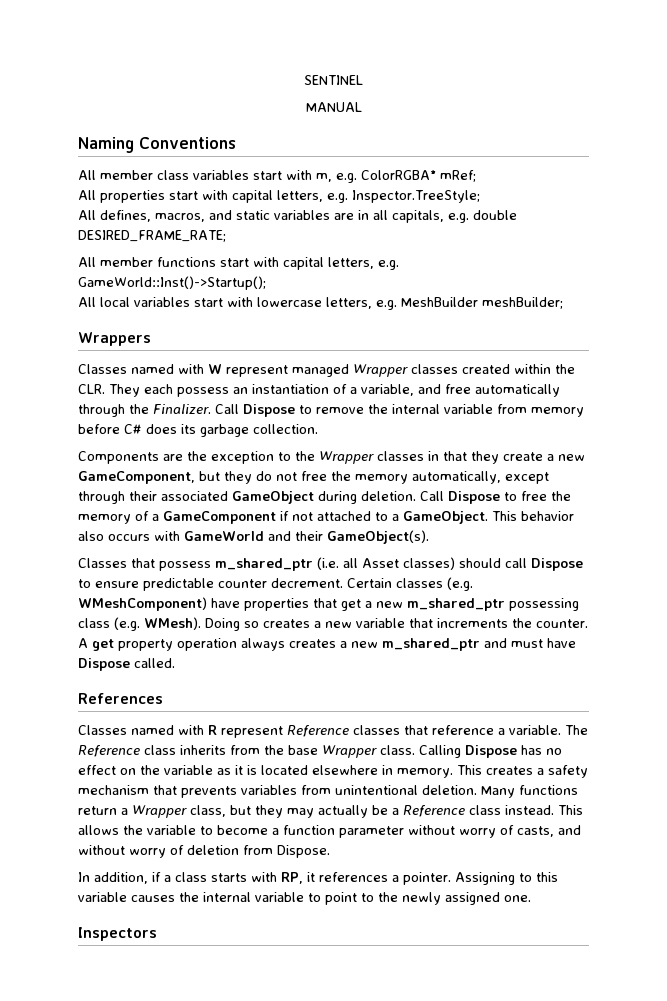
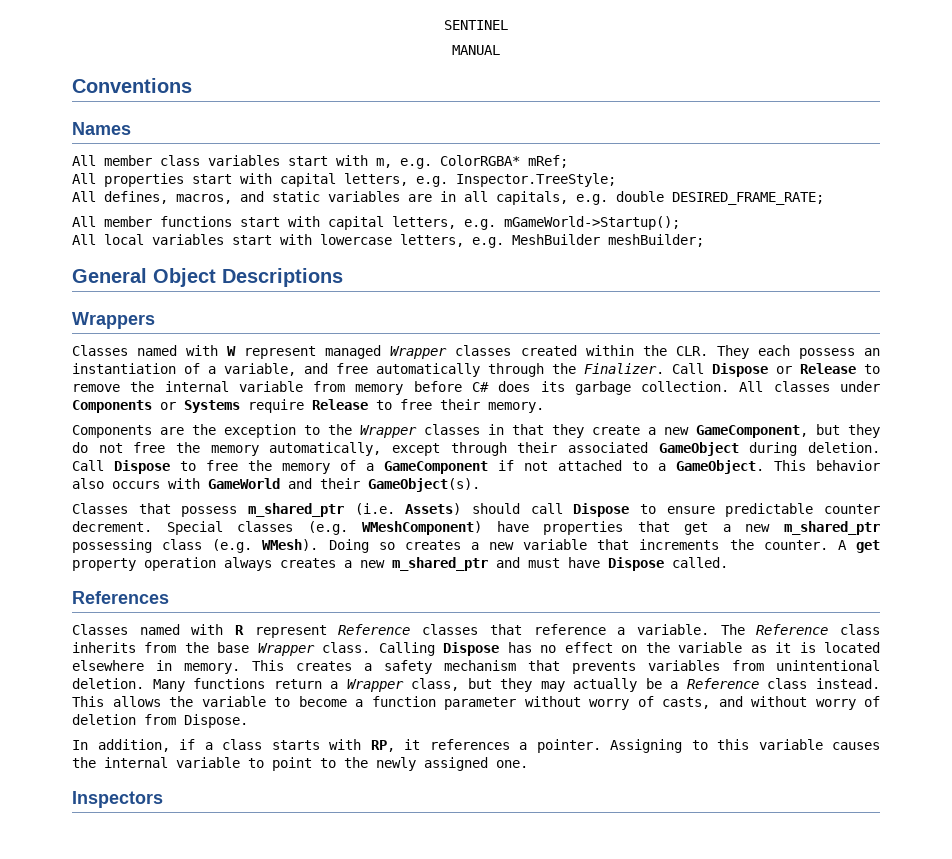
[78,137,134,153] Naming -> (500, 50) none
(236, 143) none -> [72,122,131,135] // Names
[78,276,266,290] GameWorld::Inst()->Startup(); -> [504,216,680,230] mGameWorld->Startup();
(563, 303) none -> [72,268,343,287] // General Object Descriptions
(295, 410) none -> [776,363,856,374] or Release
(318, 429) none -> [739,381,881,392] [72,399,544,413] All classes under Components or Systems require Release to free their memory.
[343,557,455,570] all Asset classes) -> [405,503,462,515] Assets)
[347,578,392,588] Certain -> [166,521,223,535] Special

